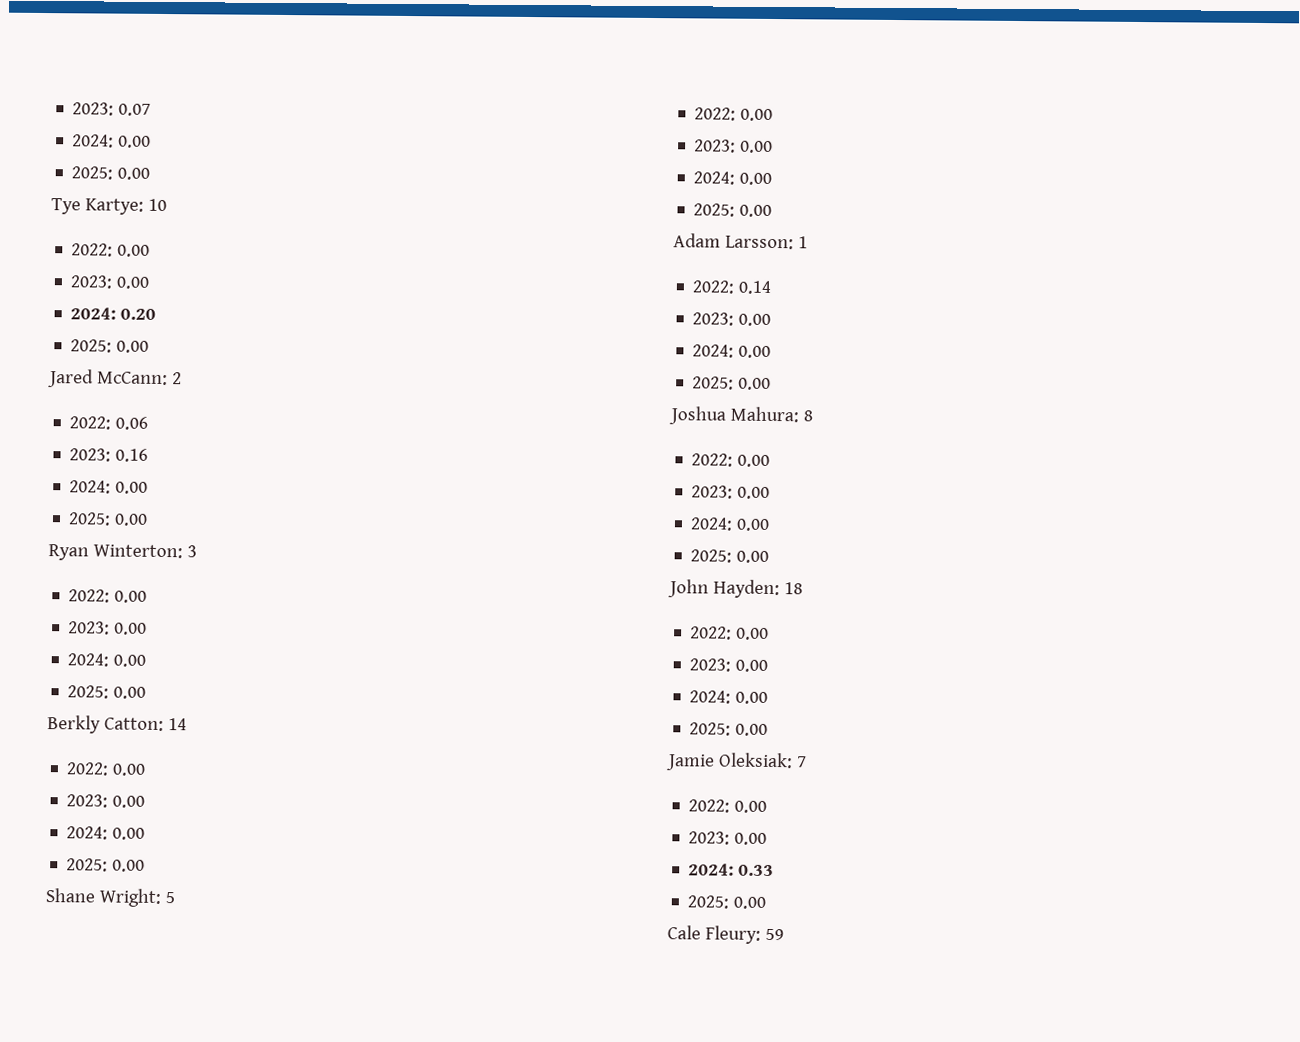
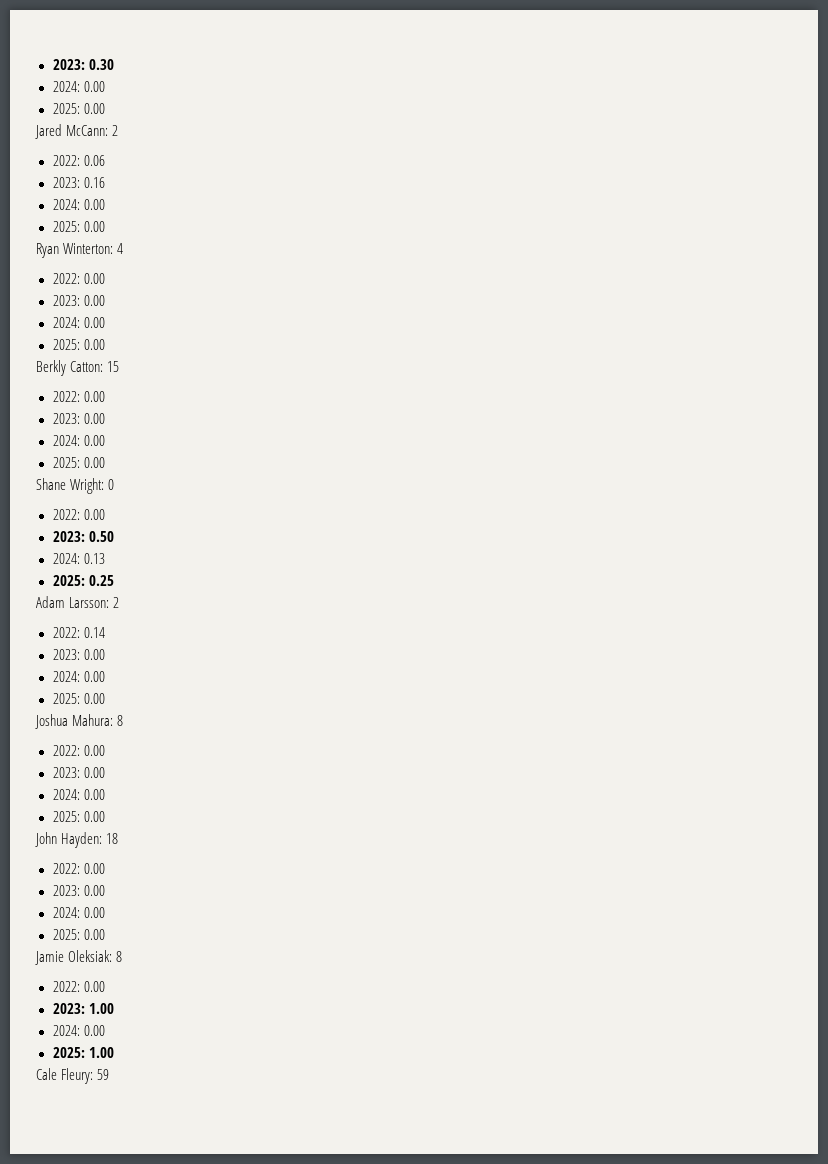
[72,102,152,116] [72,134,152,148] [71,166,151,180] [51,198,167,215] [71,243,151,257] [70,275,150,289] [70,307,157,320] [70,339,150,353] 2023: 0.07 // 2024: 0.00 // 2025: 0.00 // Tye Kartye: 10 // 2022: 0.00 // 2023: 0.00 // 2024: 0.20 // 2025: 0.00 -> [52,59,114,70] [52,81,105,92] [52,103,105,114] 2023: 0.30 // 2024: 0.00 // 2025: 0.00
[186,545,197,558] 3 -> [117,243,124,254] 4
[167,718,187,731] 14 -> [107,361,120,372] 15
[164,892,175,904] [694,107,774,121] [694,139,774,153] [693,171,773,185] [693,203,773,217] 5 // 2022: 0.00 // 2023: 0.00 // 2024: 0.00 // 2025: 0.00 -> [108,479,115,490] [52,509,105,520] [52,531,114,542] [52,553,105,564] [52,575,114,586] 0 // 2022: 0.00 // 2023: 0.50 // 2024: 0.13 // 2025: 0.25
[797,236,808,249] 1 -> [113,597,120,608] 2
[795,756,807,768] [688,799,768,813] [688,831,768,845] [688,863,775,877] [687,895,767,909] 7 // 2022: 0.00 // 2023: 0.00 // 2024: 0.33 // 2025: 0.00 -> [116,951,123,962] [52,981,105,992] [52,1003,114,1014] [52,1025,105,1036] [52,1047,114,1058] 8 // 2022: 0.00 // 2023: 1.00 // 2024: 0.00 // 2025: 1.00

